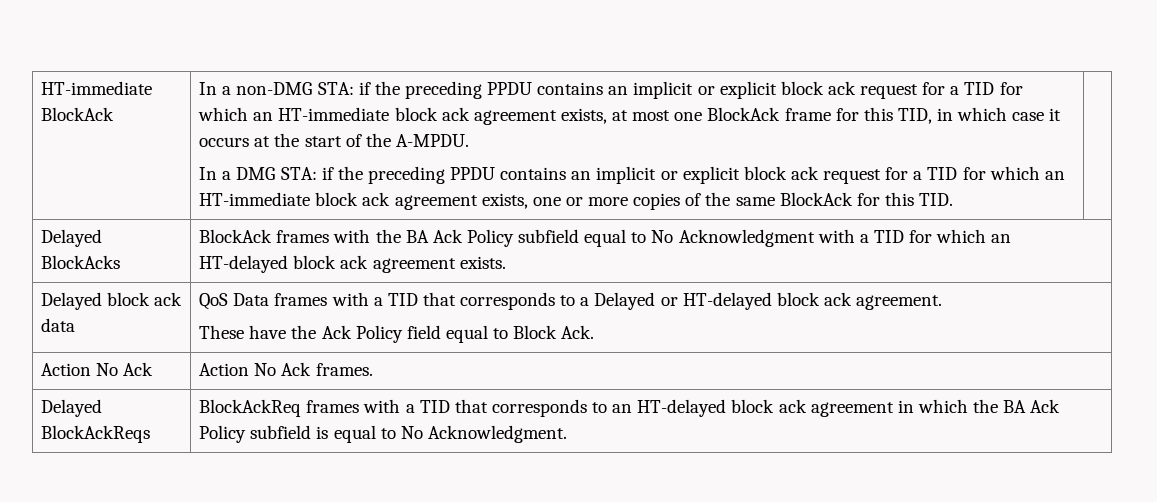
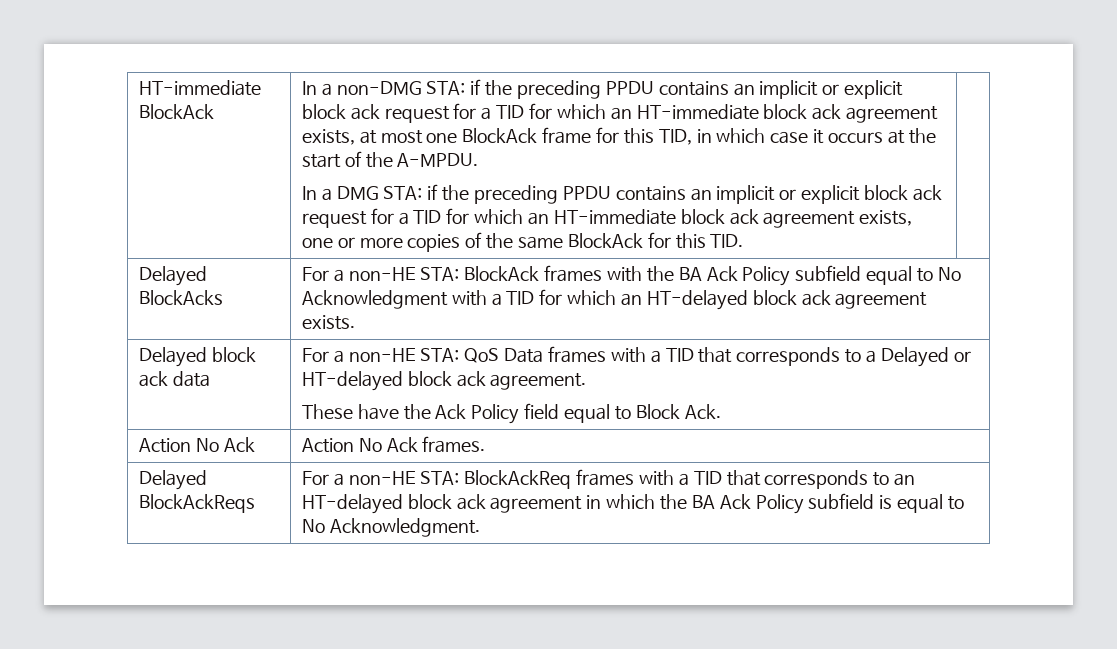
(121, 262) none -> [301,267,460,282] For a non-HE STA:
(76, 325) none -> [301,348,460,363] For a non-HE STA:
(151, 434) none -> [301,471,460,486] For a non-HE STA:

